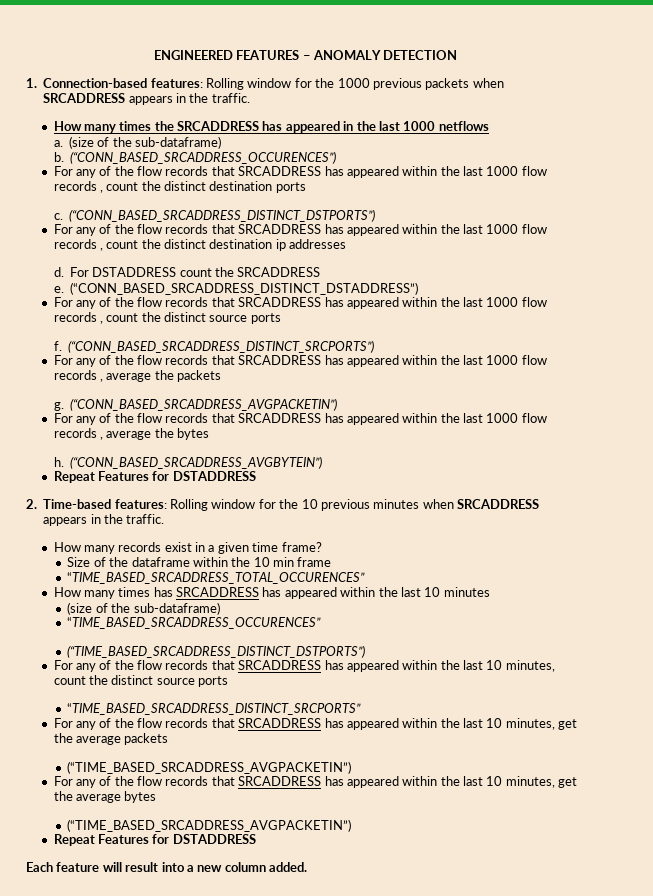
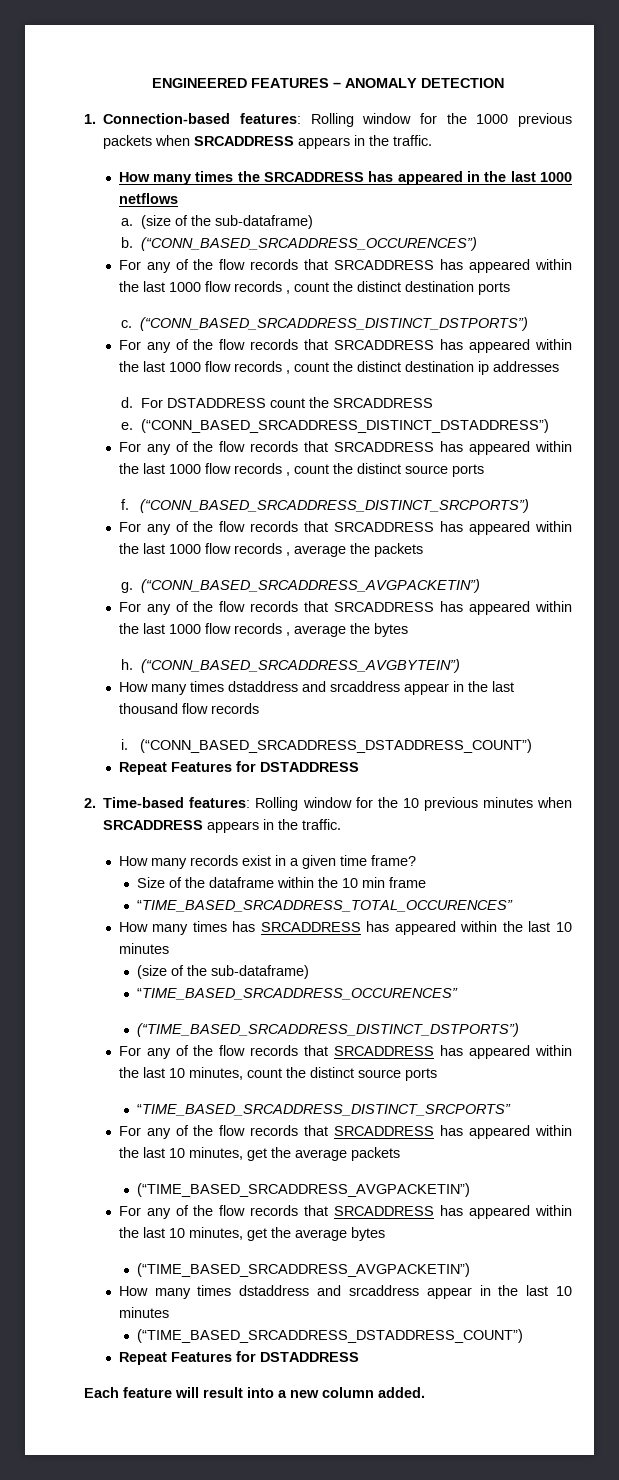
(322, 462) none -> [118,681,514,695] [118,703,259,714] [121,739,533,753] // How many times dstaddress and srcaddress appear in the last thousand flow records // i. (“CONN_BASED_SRCADDRESS_DSTADDRESS_COUNT”)
(352, 825) none -> [118,1285,572,1299] [118,1307,169,1318] [137,1329,524,1343] // How many times dstaddress and srcaddress appear in the last 10 minutes // (“TIME_BASED_SRCADDRESS_DSTADDRESS_COUNT”)

